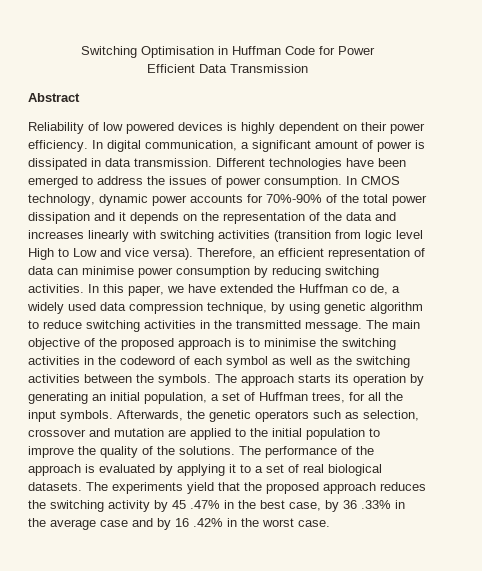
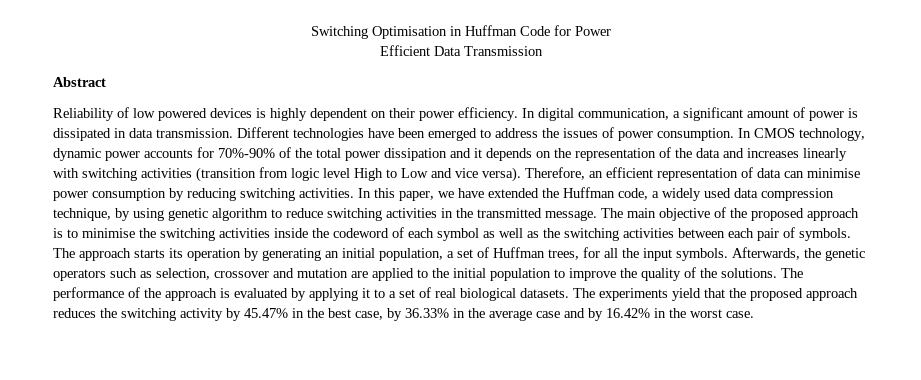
[352,284,388,295] co de, -> [618,188,648,200] code,
[84,356,94,365] in -> [274,228,308,238] inside
[136,374,154,383] the -> [728,227,795,241] each pair of
[172,500,220,509] 45 .47% -> [244,308,288,318] 45.47%
[343,500,391,509] 36 .33% -> [405,308,449,318] 36.33%
[175,518,223,527] 16 .42% -> [606,308,650,318] 16.42%

